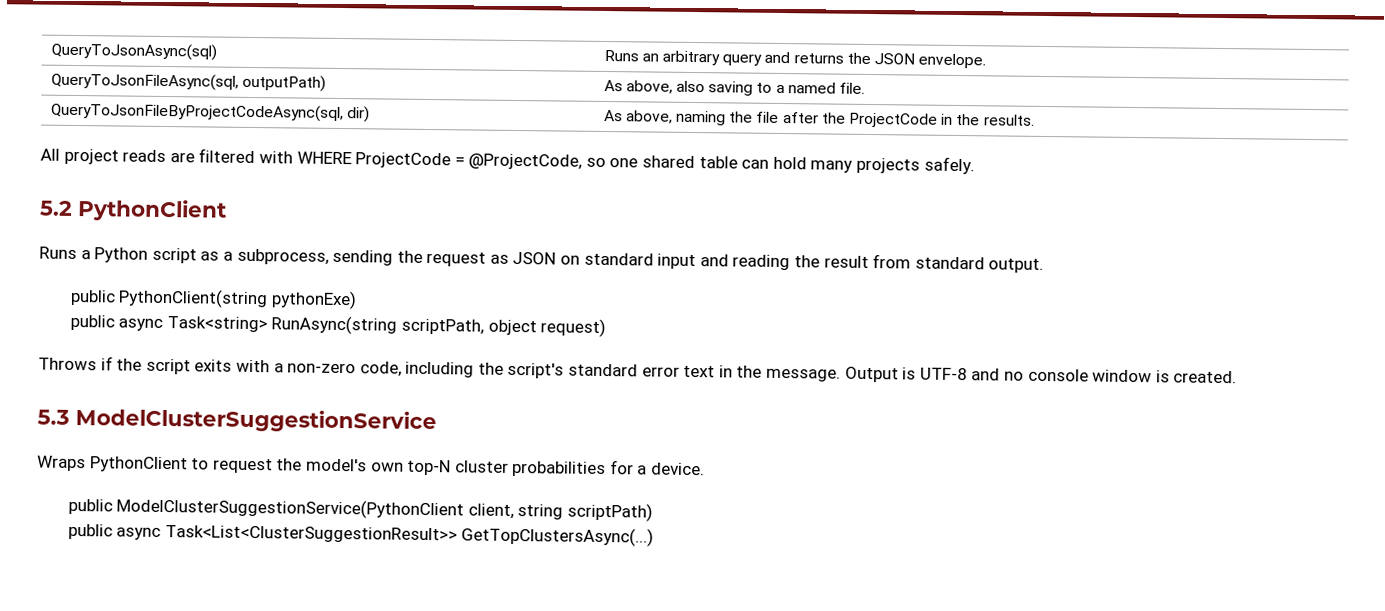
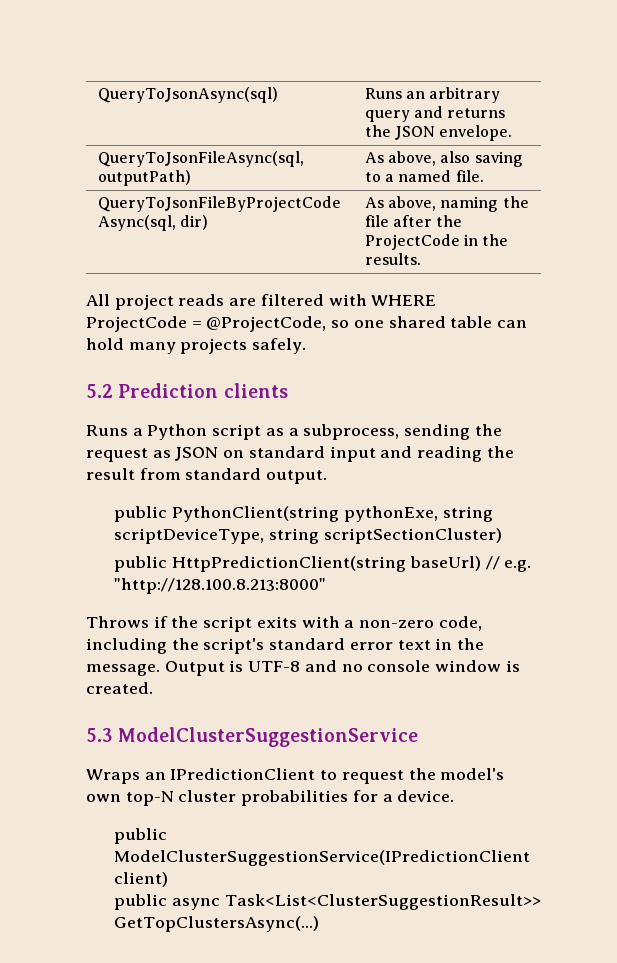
[77,199,227,222] PythonClient -> [118,383,288,398] Prediction clients
[270,290,357,310] [69,314,607,338] pythonExe) // public async Task<string> RunAsync(string scriptPath, object request) -> [343,506,493,522] [114,528,502,544] [114,556,532,572] [114,578,327,594] pythonExe, string scriptDeviceType, string scriptSectionCluster) // public HttpPredictionClient(string baseUrl) // e.g. "http://128.100.8.213:8000"
[89,456,188,473] PythonClient -> [144,768,316,780] an IPredictionClient
[116,497,653,522] ModelClusterSuggestionService(PythonClient client, string scriptPath) -> [114,850,531,866] [114,872,169,887] ModelClusterSuggestionService(IPredictionClient client)

